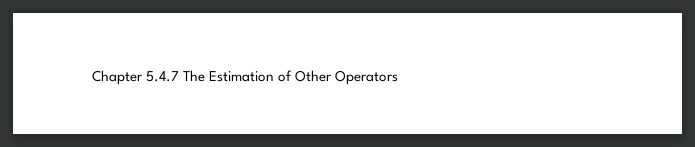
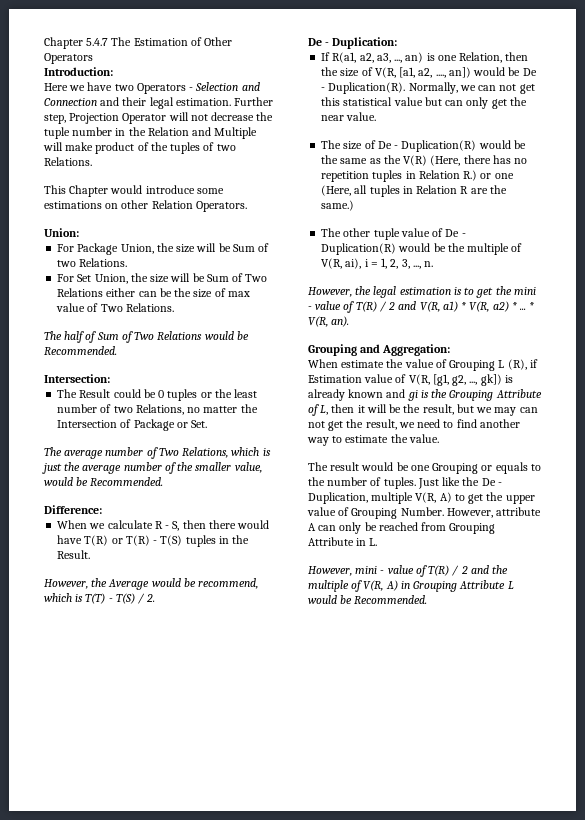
(399, 77) none -> [44,67,113,76] [44,82,260,94] [44,97,274,109] [44,112,274,124] [44,127,258,139] [43,142,236,154] [44,157,92,166] [44,185,224,197] [44,200,247,212] [44,228,79,237] [57,243,270,255] [57,258,128,267] [57,273,268,284] [57,288,250,298] [56,303,174,312] [44,331,249,343] [44,346,117,355] [44,374,110,383] [57,389,258,401] [57,404,258,415] [57,419,208,431] [44,447,271,459] [42,462,262,474] [44,477,164,486] [44,505,102,514] [57,520,270,531] [57,535,250,547] [57,550,91,559] [44,578,259,590] [44,593,156,604] [308,37,398,49] [321,52,529,63] [321,67,537,78] [321,82,535,94] [321,97,527,109] [321,112,377,121] [321,140,526,152] [321,155,528,166] [321,170,514,182] [321,185,507,197] [321,200,355,211] [321,228,466,240] [321,243,523,255] [321,258,434,269] [308,286,536,298] [308,301,535,313] [308,316,350,327] [308,344,451,356] [308,359,538,371] [308,374,513,386] [308,389,542,401] [308,404,538,416] [308,419,520,431] [307,434,439,446] [308,462,541,474] [308,477,502,489] [308,492,535,504] [307,507,542,519] [308,522,496,534] [308,537,378,546] [308,565,509,577] [308,580,514,592] [308,595,428,604] // Introduction: // Here we have two Operators - Selection and Connection and their legal estimation. Further step, Projection Operator will not decrease the tuple number in the Relation and Multiple will make product of the tuples of two Relations. // This Chapter would introduce some estimations on other Relation Operators. // Union: // For Package Union, the size will be Sum of two Relations. // For Set Union, the size will be Sum of Two Relations either can be the size of max value of Two Relations. // The half of Sum of Two Relations would be Recommended. // Intersection: // The Result could be 0 tuples or the least number of two Relations, no matter the Intersection of Package or Set. // The average number of Two Relations, which is just the average number of the smaller value, would be Recommended. // Difference: // When we calculate R - S, then there would have T(R) or T(R) - T(S) tuples in the Result. // However, the Average would be recommend, which is T(T) - T(S) / 2. // De - Duplication: // If R(a1, a2, a3, ..., an) is one Relation, then the size of V(R, [a1, a2, ...., an]) would be De - Duplication(R). Normally, we can not get this statistical value but can only get the near value. // The size of De - Duplication(R) would be the same as the V(R) (Here, there has no repetition tuples in Relation R.) or one (Here, all tuples in Relation R are the same.) // The other tuple value of De - Duplication(R) would be the multiple of V(R, ai), i = 1, 2, 3, ..., n. // However, the legal estimation is to get the mini - value of T(R) / 2 and V(R, a1) * V(R, a2) * ... * V(R, an). // Grouping and Aggregation: // When estimate the value of Grouping L (R), if Estimation value of V(R, [g1, g2, ..., gk]) is already known and gi is the Grouping Attribute of L, then it will be the result, but we may can not get the result, we need to find another way to estimate the value. // The result would be one Grouping or equals to the number of tuples. Just like the De - Duplication, multiple V(R, A) to get the upper value of Grouping Number. However, attribute A can only be reached from Grouping Attribute in L. // However, mini - value of T(R) / 2 and the multiple of V(R, A) in Grouping Attribute L would be Recommended.

